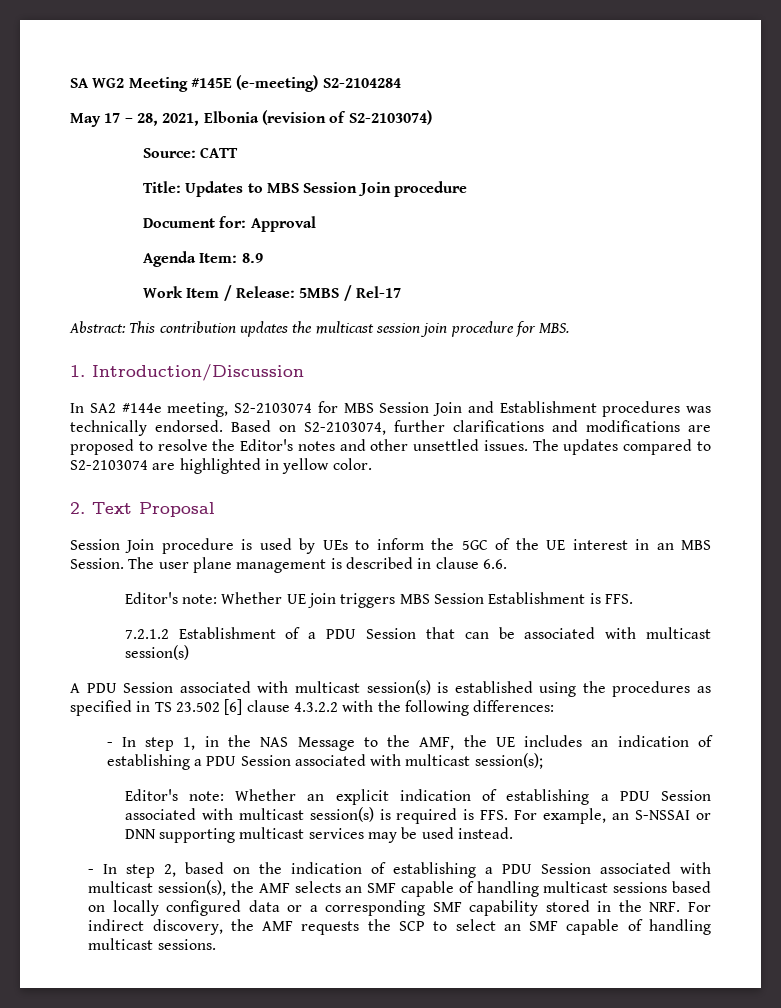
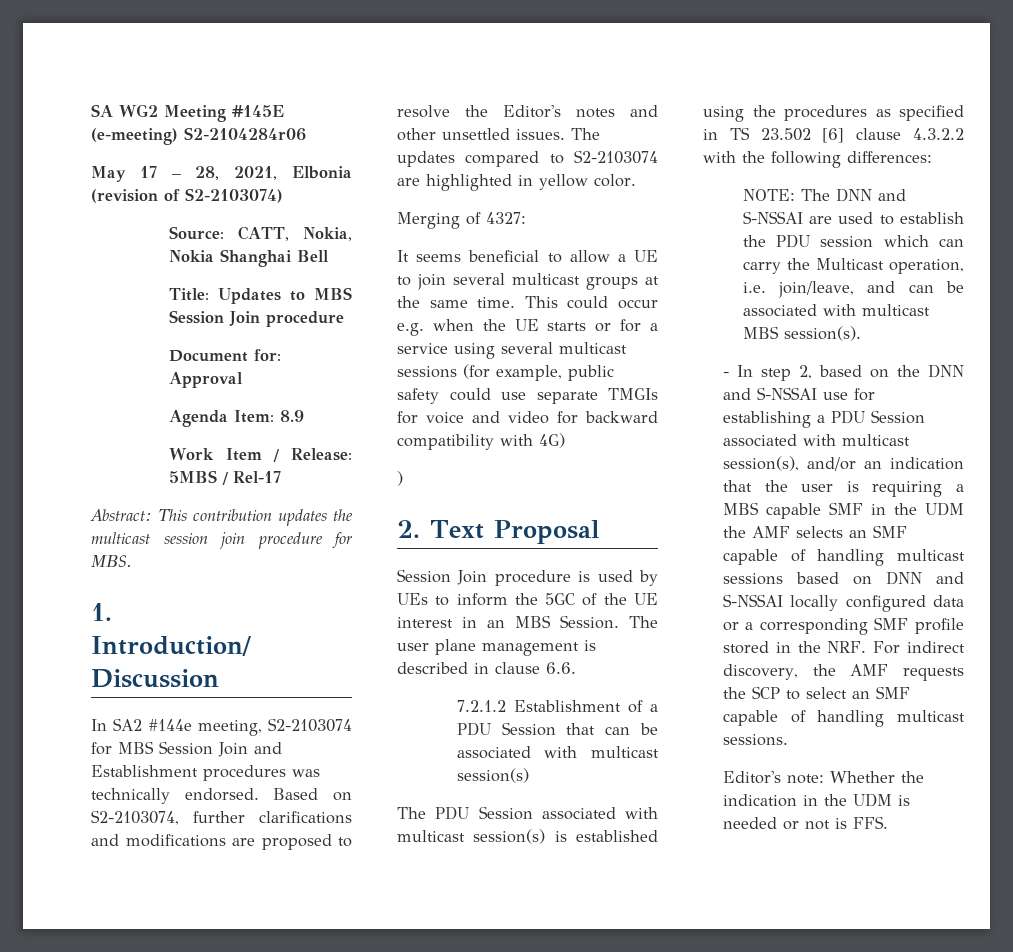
[322,78,401,88] S2-2104284 -> [184,127,306,141] S2-2104284r06
[200,147,239,158] CATT -> [238,226,352,241] [169,249,330,267] CATT, Nokia, Nokia Shanghai Bell
(372, 464) none -> [397,212,526,229] [397,250,658,263] [397,273,659,290] [397,296,658,309] [397,319,658,336] [397,342,627,359] [397,364,614,381] [397,388,658,404] [397,411,658,424] [397,433,565,450] [397,471,403,486] // Merging of 4327: // It seems beneficial to allow a UE to join several multicast groups at the same time. This could occur e.g. when the UE starts or for a service using several multicast sessions (for example, public safety could use separate TMGIs for voice and video for backward compatibility with 4G) // )
[124,592,634,608] // Editor's note: Whether UE join triggers MBS Session Establishment is FFS. -> (576, 668) none
[70,683,80,693] A -> [397,807,426,819] The
[106,735,713,751] [106,753,543,770] [124,789,712,805] [124,807,712,824] [124,827,514,843] - In step 1, in the NAS Message to the AMF, the UE includes an indication of establishing a PDU Session associated with multicast session(s); // Editor's note: Whether an explicit indication of establishing a PDU Session associated with multicast session(s) is required is FFS. For example, an S-NSSAI or DNN supporting multicast services may be used instead. -> [742,188,906,202] [742,211,964,225] [742,234,964,248] [742,258,964,274] [742,281,964,298] [742,304,930,317] [742,326,861,341] NOTE: The DNN and S-NSSAI are used to establish the PDU session which can carry the Multicast operation, i.e. join/leave, and can be associated with multicast MBS session(s).
[291,862,387,874] indication of -> [928,364,964,378] [722,387,875,401] DNN and S-NSSAI use for
(227, 888) none -> [806,457,964,471] [722,480,964,497] [722,502,964,519] and/or an indication that the user is requiring a MBS capable SMF in the UDM
(106, 908) none -> [885,571,964,585] [722,594,783,607] DNN and S-NSSAI
[469,900,539,916] capability -> [915,618,964,634] profile
(216, 944) none -> [722,771,924,784] [722,793,910,807] [722,816,888,830] // Editor's note: Whether the indication in the UDM is needed or not is FFS.

